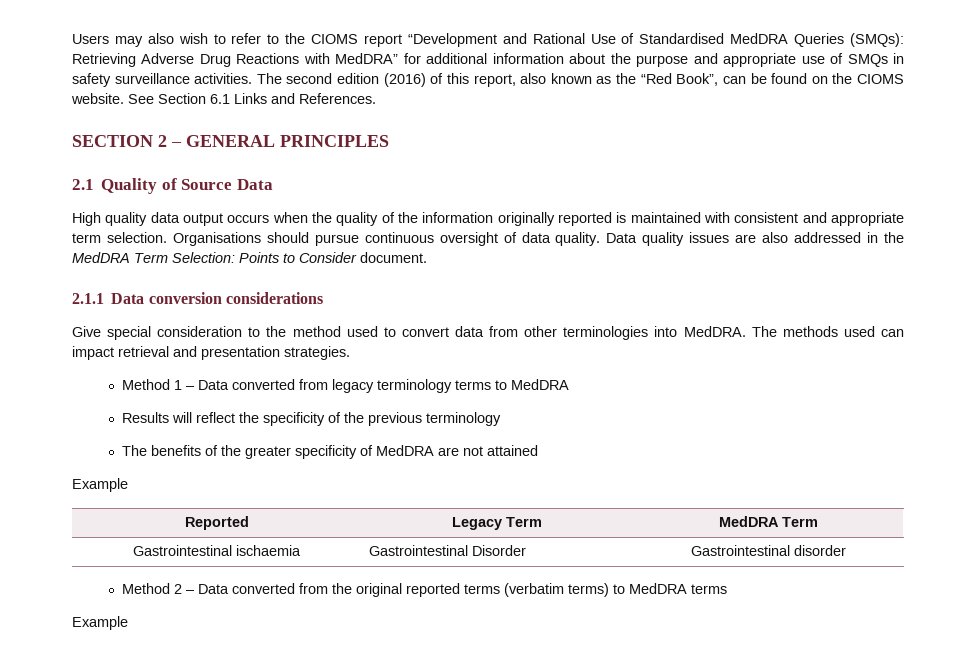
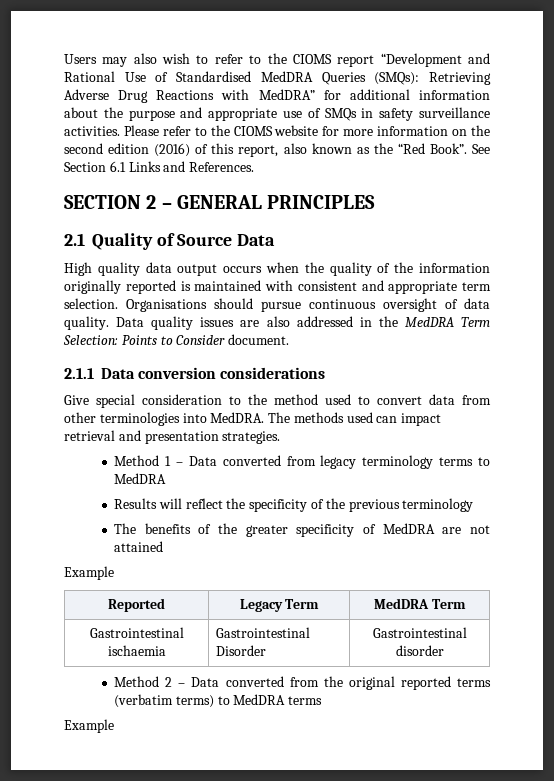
[256,73,282,84] The -> [123,125,490,136] Please refer to the CIOMS website for more information on the
[676,73,904,86] [71,93,124,104] Book”, can be found on the CIOMS website. -> [429,143,467,154] Book”.

